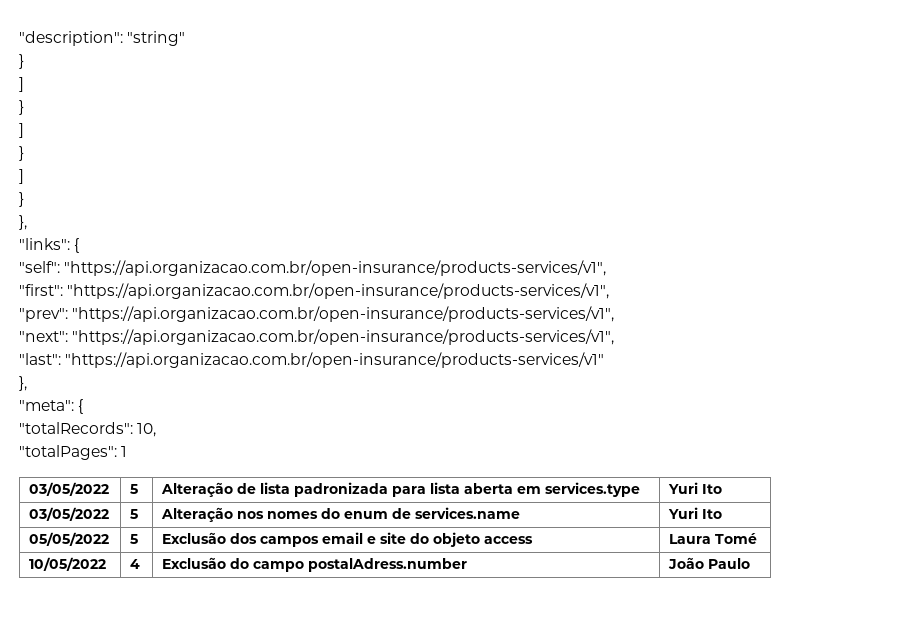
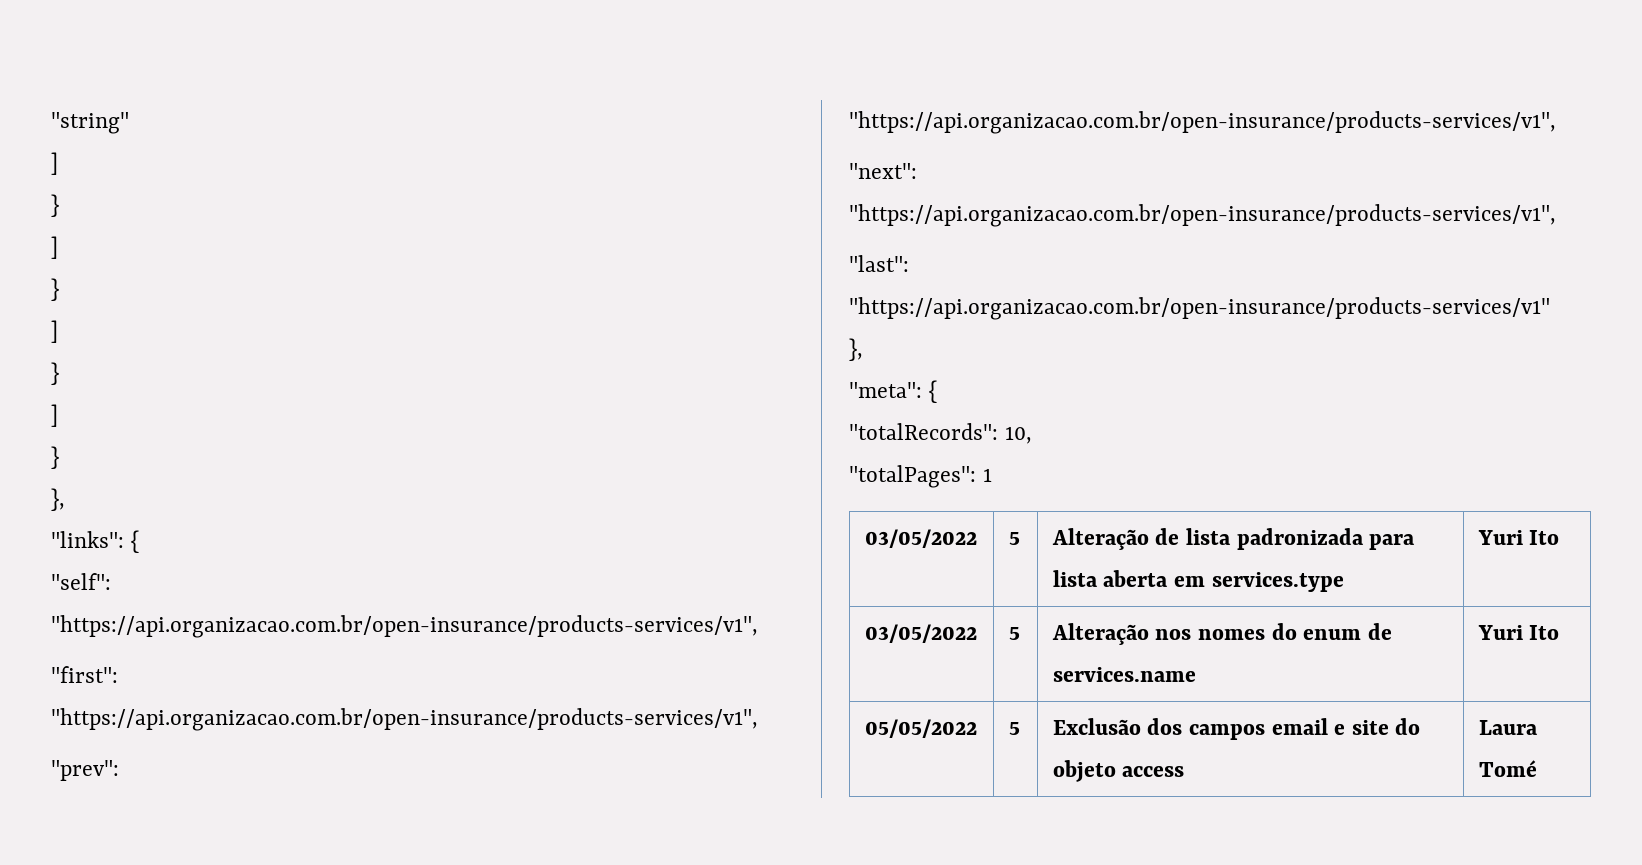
[19,31,123,46] "description": -> (51, 123) none
(186, 38) none -> [51,152,58,175] // ]
[29,557,107,571] [130,559,141,569] [162,557,468,572] [668,557,751,569] // 10/05/2022 | 4 | Exclusão do campo postalAdress.number | João Paulo -> (1537, 768) none

